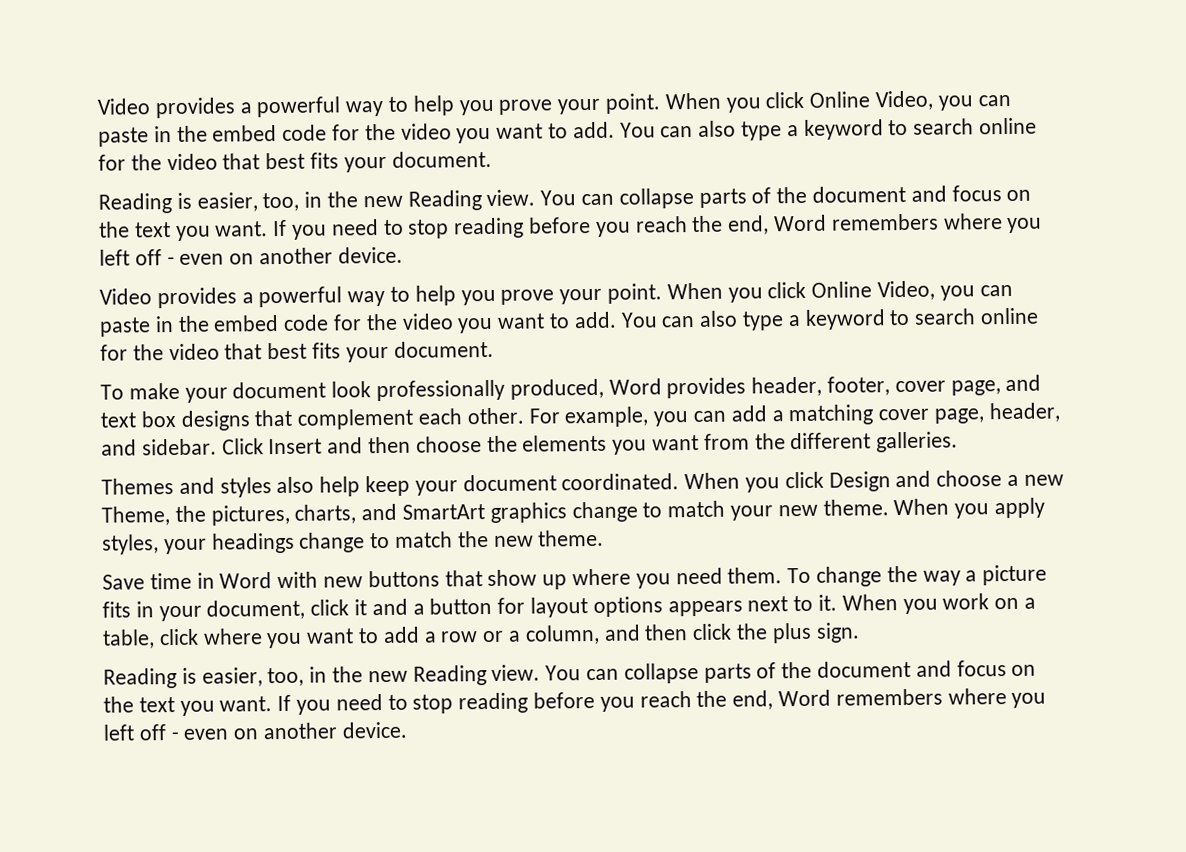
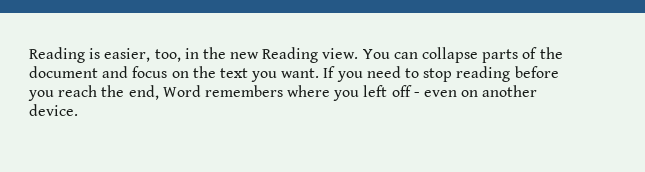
[97,90,1011,119] [98,117,1038,147] [98,150,492,173] Video provides a powerful way to help you prove your point. When you click Online Video, you can paste in the embed code for the video you want to add. You can also type a keyword to search online for the video that best fits your document. // -> (29, 55) none
[99,280,1013,309] [99,307,1040,337] [100,340,494,363] [100,374,1042,403] [100,402,1060,431] [101,431,959,456] [101,470,1064,498] [101,497,1046,526] [102,529,605,555] [102,564,1048,590] [102,593,1037,622] [102,622,860,649] [103,660,1037,689] [103,688,1047,716] [103,721,407,741] // Video provides a powerful way to help you prove your point. When you click Online Video, you can paste in the embed code for the video you want to add. You can also type a keyword to search online for the video that best fits your document. // To make your document look professionally produced, Word provides header, footer, cover page, and text box designs that complement each other. For example, you can add a matching cover page, header, and sidebar. Click Insert and then choose the elements you want from the different galleries. // Themes and styles also help keep your document coordinated. When you click Design and choose a new Theme, the pictures, charts, and SmartArt graphics change to match your new theme. When you apply styles, your headings change to match the new theme. // Save time in Word with new buttons that show up where you need them. To change the way a picture fits in your document, click it and a button for layout options appears next to it. When you work on a table, click where you want to add a row or a column, and then click the plus sign. // Reading is easier, too, in the new Reading view. You can collapse parts of the document and focus on the text you want. If you need to stop reading before you reach the end, Word remembers where you left off - even on another device. -> (78, 110) none

